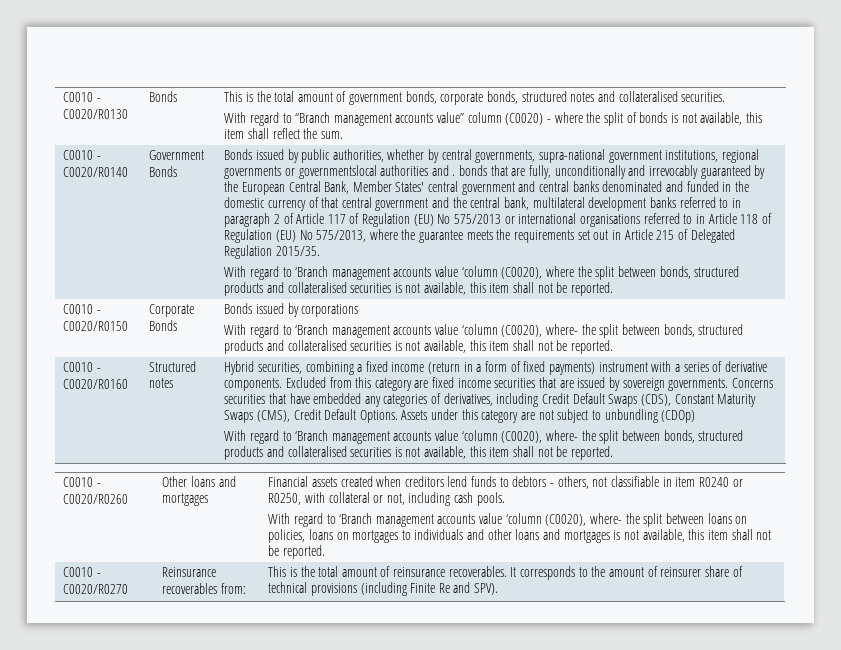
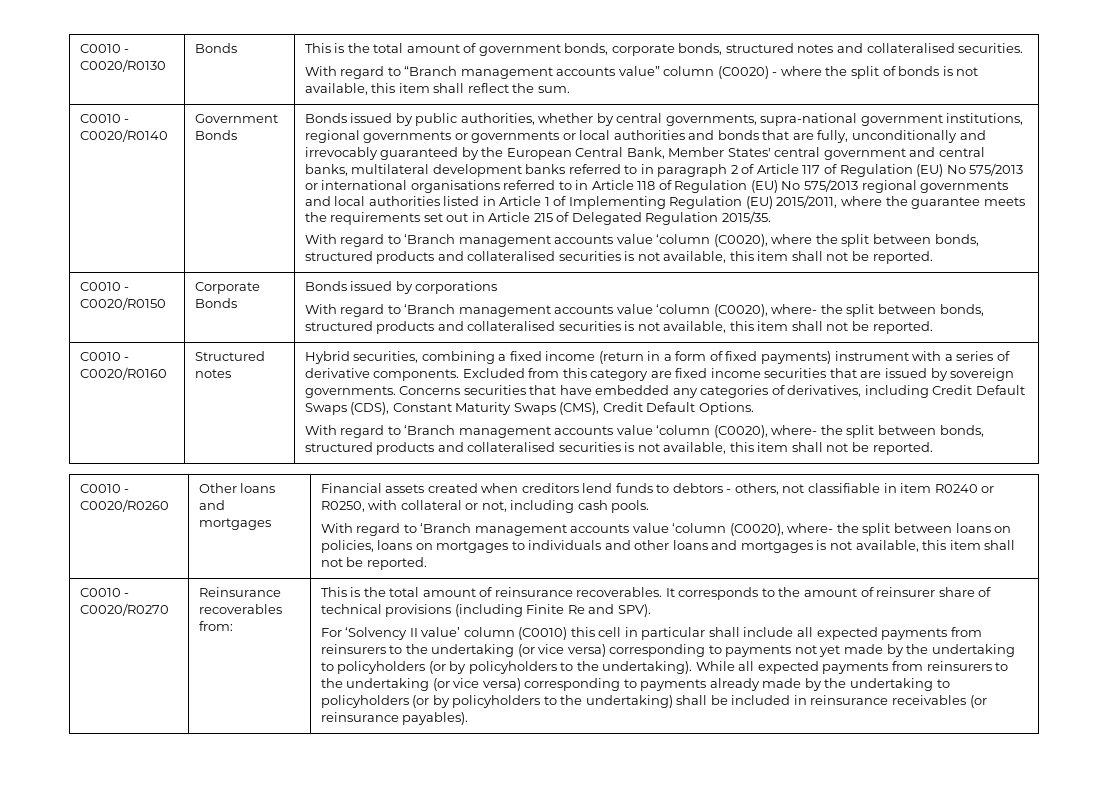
[298,165,377,179] governmentslocal -> [471,130,611,143] governments or local
[452,174,456,176] . -> (715, 135) none
[572,181,749,192] [224,197,530,211] banks denominated and funded in the domestic currency of that central government and the central bank, -> [304,164,348,176] banks,
[316,230,367,242] 575/2013, -> [803,179,1009,193] [304,195,838,209] 575/2013 regional governments and local authorities listed in Article 1 of Implementing Regulation (EU) 2015/2011,
[401,409,696,423] Assets under this category are not subject to unbundling (CDOp) -> (754, 408) none
(499, 589) none -> [320,627,982,640] [320,644,1015,657] [320,661,1009,674] [320,678,950,691] [320,695,987,708] [320,712,469,725] // For ‘Solvency II value’ column (C0010) this cell in particular shall include all expected payments from reinsurers to the undertaking (or vice versa) corresponding to payments not yet made by the undertaking to policyholders (or by policyholders to the undertaking). While all expected payments from reinsurers to the undertaking (or vice versa) corresponding to payments already made by the undertaking to policyholders (or by policyholders to the undertaking) shall be included in reinsurance receivables (or reinsurance payables).

